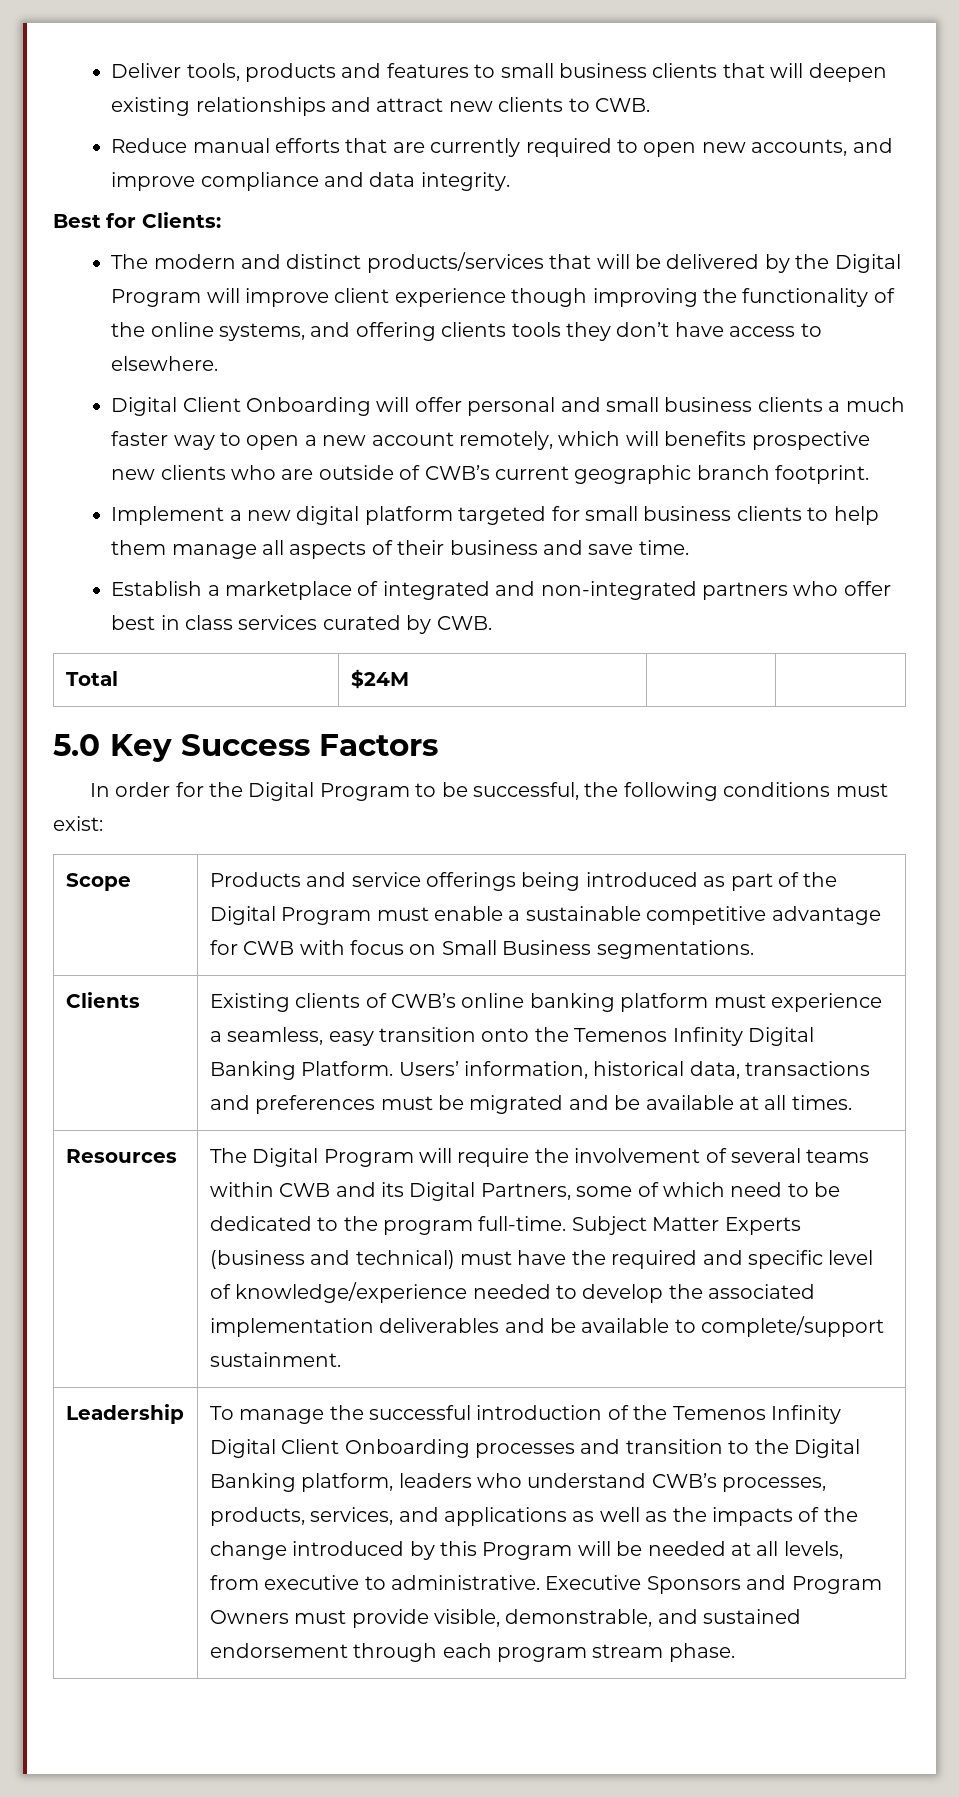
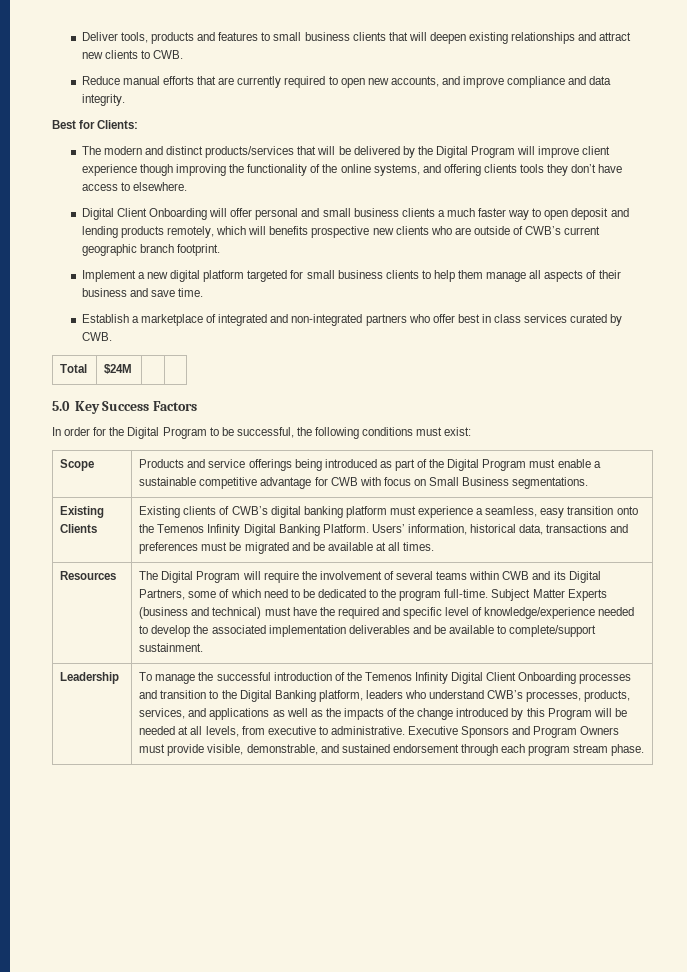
[304,432,454,446] a new account -> [571,208,629,220] [81,226,164,238] deposit and lending products
(754, 949) none -> [60,506,105,518] Existing
[461,993,525,1008] online -> [270,506,301,518] digital

